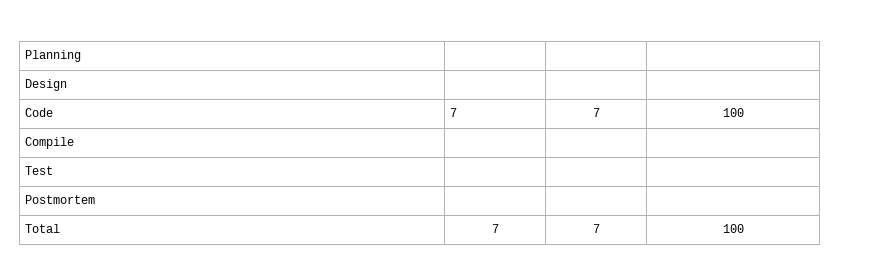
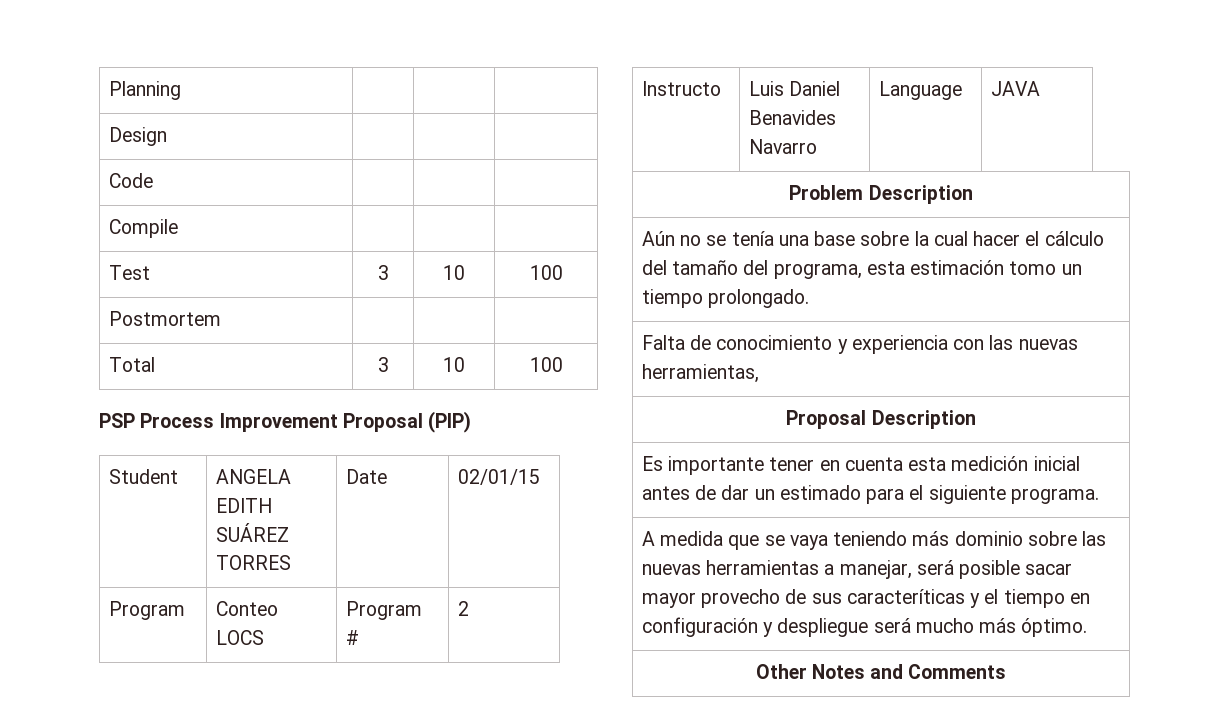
[449,108,457,117] [592,108,600,117] [722,108,744,117] 7 | 7 | 100 -> (153, 180) | |
(53, 170) | | -> [377,265,389,280] [443,265,465,280] [529,265,563,280] 3 | 10 | 100
[491,224,499,233] [592,224,600,233] [722,224,744,233] 7 | 7 | 100 -> [377,357,389,372] [443,357,465,372] [529,357,563,372] [99,411,472,433] [108,469,178,484] [215,469,291,484] [215,498,272,513] [215,523,289,542] [215,555,291,570] [345,469,387,484] [457,469,540,485] [108,601,185,620] [215,601,278,616] [215,630,264,645] [345,601,422,620] [345,630,359,645] [457,601,469,616] [641,81,721,96] [748,81,840,96] [748,110,836,125] [748,139,817,154] [878,81,962,100] [990,81,1040,96] [789,185,973,204] [641,231,1104,246] [641,260,1082,279] [641,289,809,308] [641,335,1078,354] [641,364,759,383] [786,410,976,429] [641,456,1080,475] [641,485,1099,504] [641,531,1107,550] [641,560,1073,579] [641,589,1090,608] [641,617,1088,637] [755,664,1007,679] 3 | 10 | 100 // PSP Process Improvement Proposal (PIP) // Student | ANGELA EDITH SUÁREZ TORRES | Date | 02/01/15 // Program | Conteo LOCS | Program # | 2 // Instructo | Luis Daniel Benavides Navarro | Language | JAVA // Problem Description // Aún no se tenía una base sobre la cual hacer el cálculo del tamaño del programa, esta estimación tomo un tiempo prolongado. // Falta de conocimiento y experiencia con las nuevas herramientas, // Proposal Description // Es importante tener en cuenta esta medición inicial antes de dar un estimado para el siguiente programa. // A medida que se vaya teniendo más dominio sobre las nuevas herramientas a manejar, será posible sacar mayor provecho de sus caracteríticas y el tiempo en configuración y despliegue será mucho más óptimo. // Other Notes and Comments

